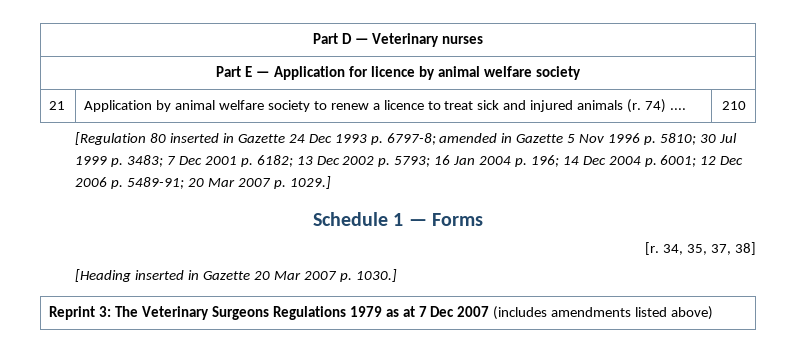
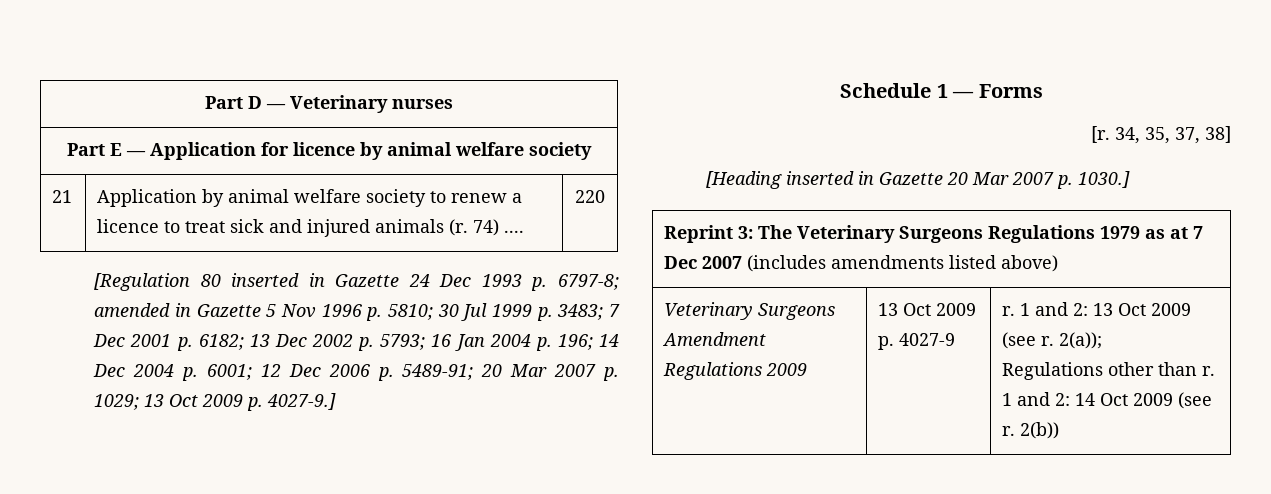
[721,101,746,110] 210 -> [575,190,605,203] 220
[289,176,331,189] 1029.] -> [94,393,337,411] 1029; 13 Oct 2009 p. 4027-9.]
(714, 313) none -> [664,302,836,320] [662,332,767,346] [663,362,808,380] [878,303,977,316] [878,333,956,350] [1002,302,1192,316] [1002,332,1103,349] [1002,362,1216,380] [1002,392,1213,409] [1002,422,1060,439] // Veterinary Surgeons Amendment Regulations 2009 | 13 Oct 2009 p. 4027-9 | r. 1 and 2: 13 Oct 2009 (see r. 2(a)); // Regulations other than r. 1 and 2: 14 Oct 2009 (see r. 2(b))

